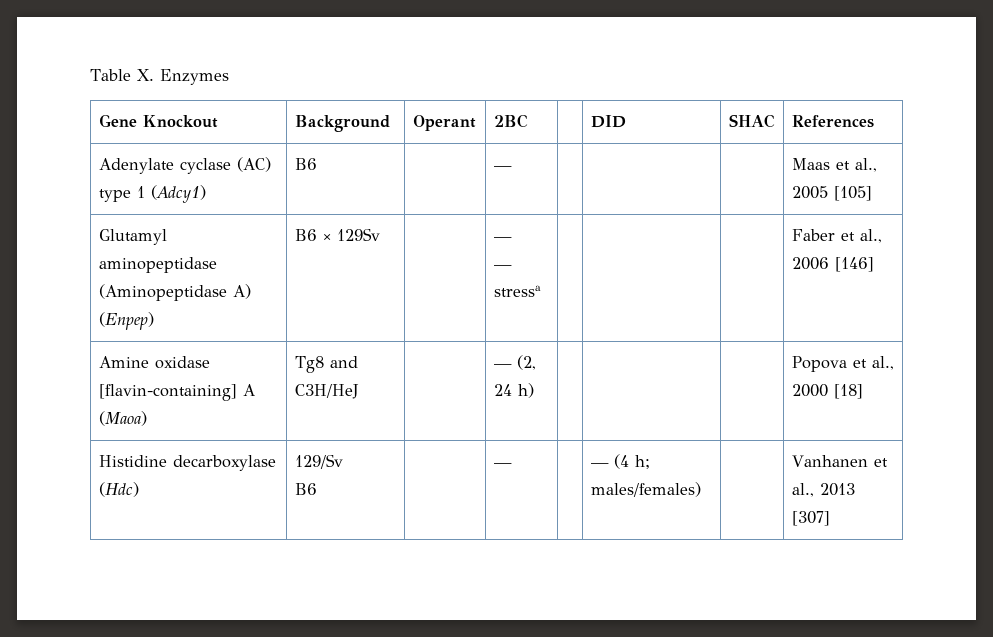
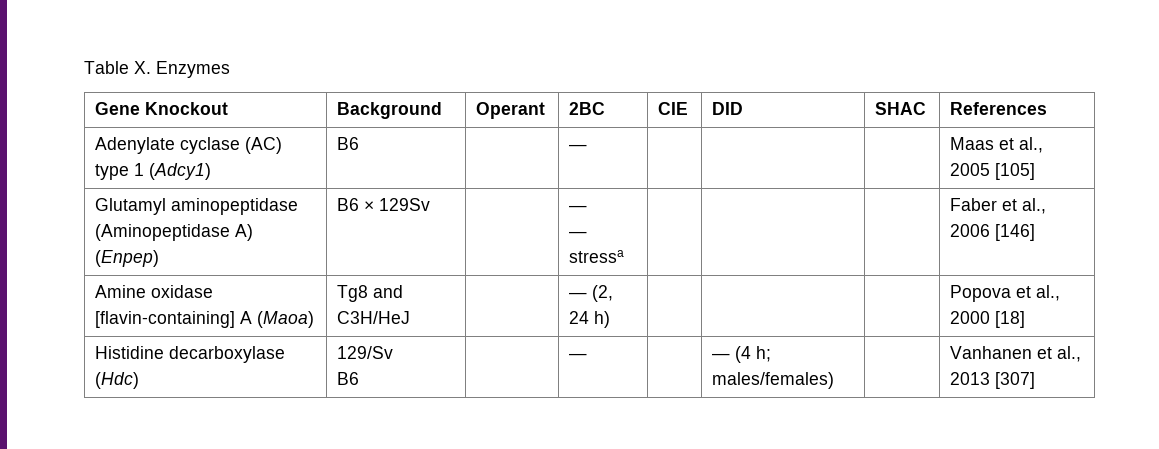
(528, 121) none -> [658,102,689,115] CIE

